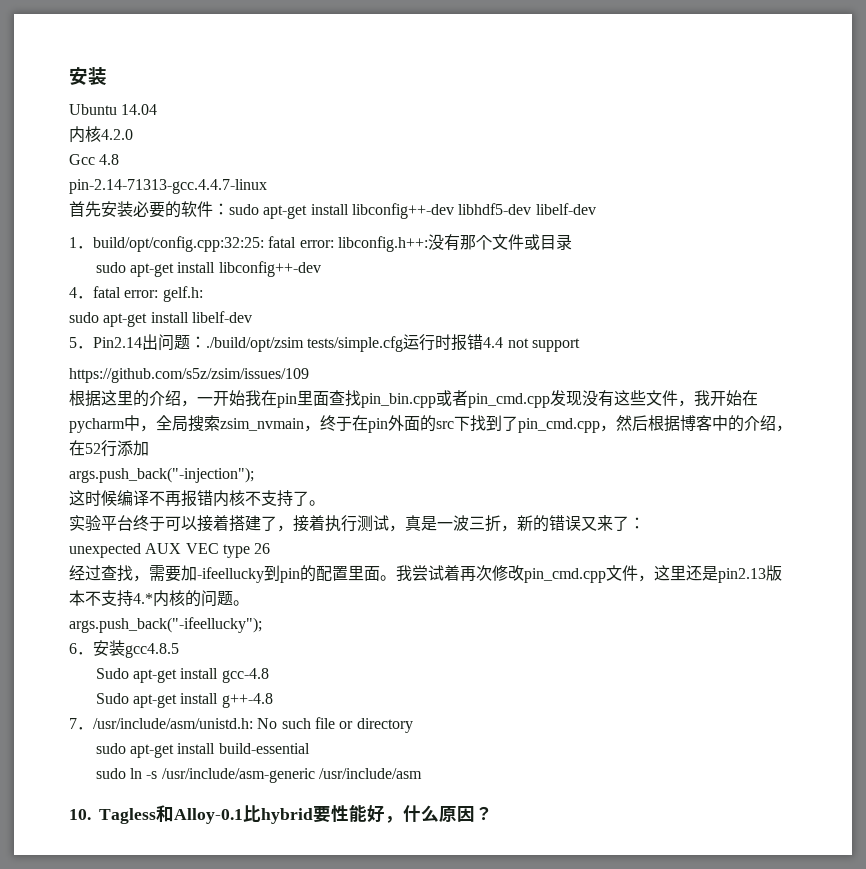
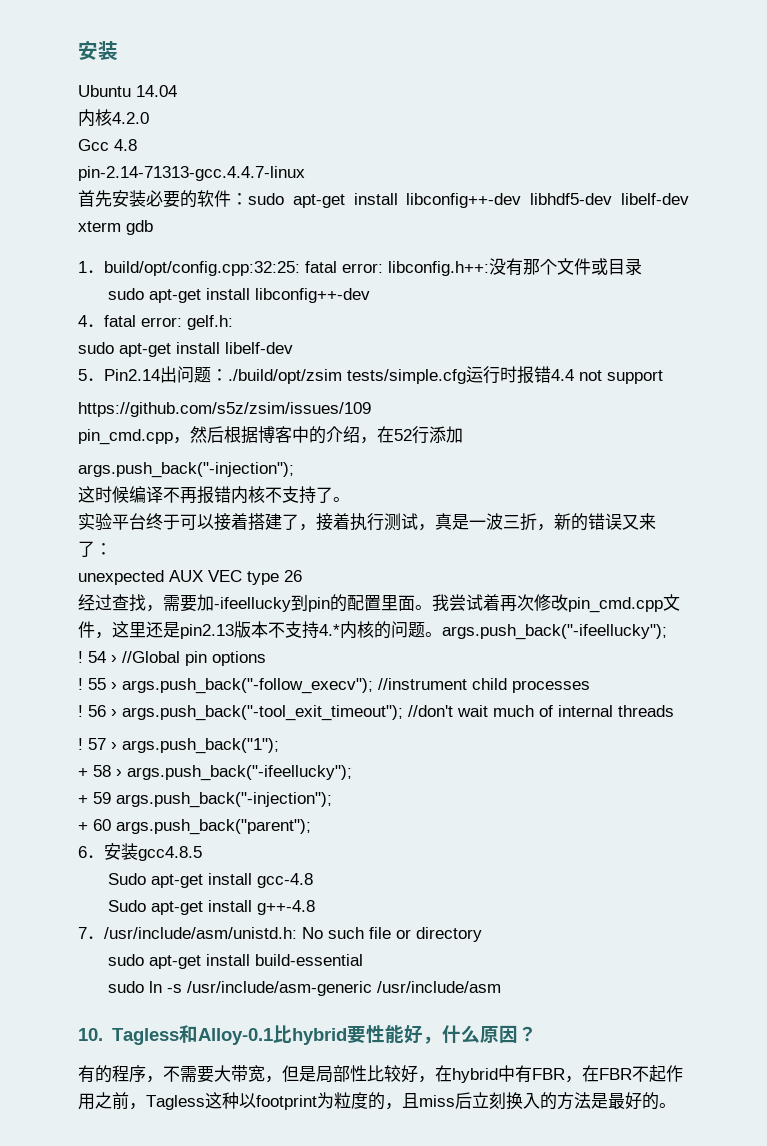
(596, 209) none -> [78,220,153,235] xterm gdb
[69,390,758,408] [69,415,518,433] 根据这里的介绍，一开始我在pin里面查找pin_bin.cpp或者pin_cmd.cpp发现没有这些文件，我开始在pycharm中，全局搜索zsim_nvmain，终于在pin外面的src下找到了 -> (371, 409) none
[69,617,262,633] // args.push_back("-ifeellucky"); -> [442,624,667,640] [78,651,266,666] [78,678,590,694] [78,705,674,721] [78,738,279,754] [78,765,352,781] [78,792,332,808] [78,819,311,835] args.push_back("-ifeellucky"); // ! 54 › //Global pin options // ! 55 › args.push_back("-follow_execv"); //instrument child processes // ! 56 › args.push_back("-tool_exit_timeout"); //don't wait much of internal threads // ! 57 › args.push_back("1"); // + 58 › args.push_back("-ifeellucky"); // + 59 args.push_back("-injection"); // + 60 args.push_back("parent");
(493, 813) none -> [78,1065,683,1083] [78,1092,676,1110] // 有的程序，不需要大带宽，但是局部性比较好，在hybrid中有FBR，在FBR不起作用之前，Tagless这种以footprint为粒度的，且miss后立刻换入的方法是最好的。

